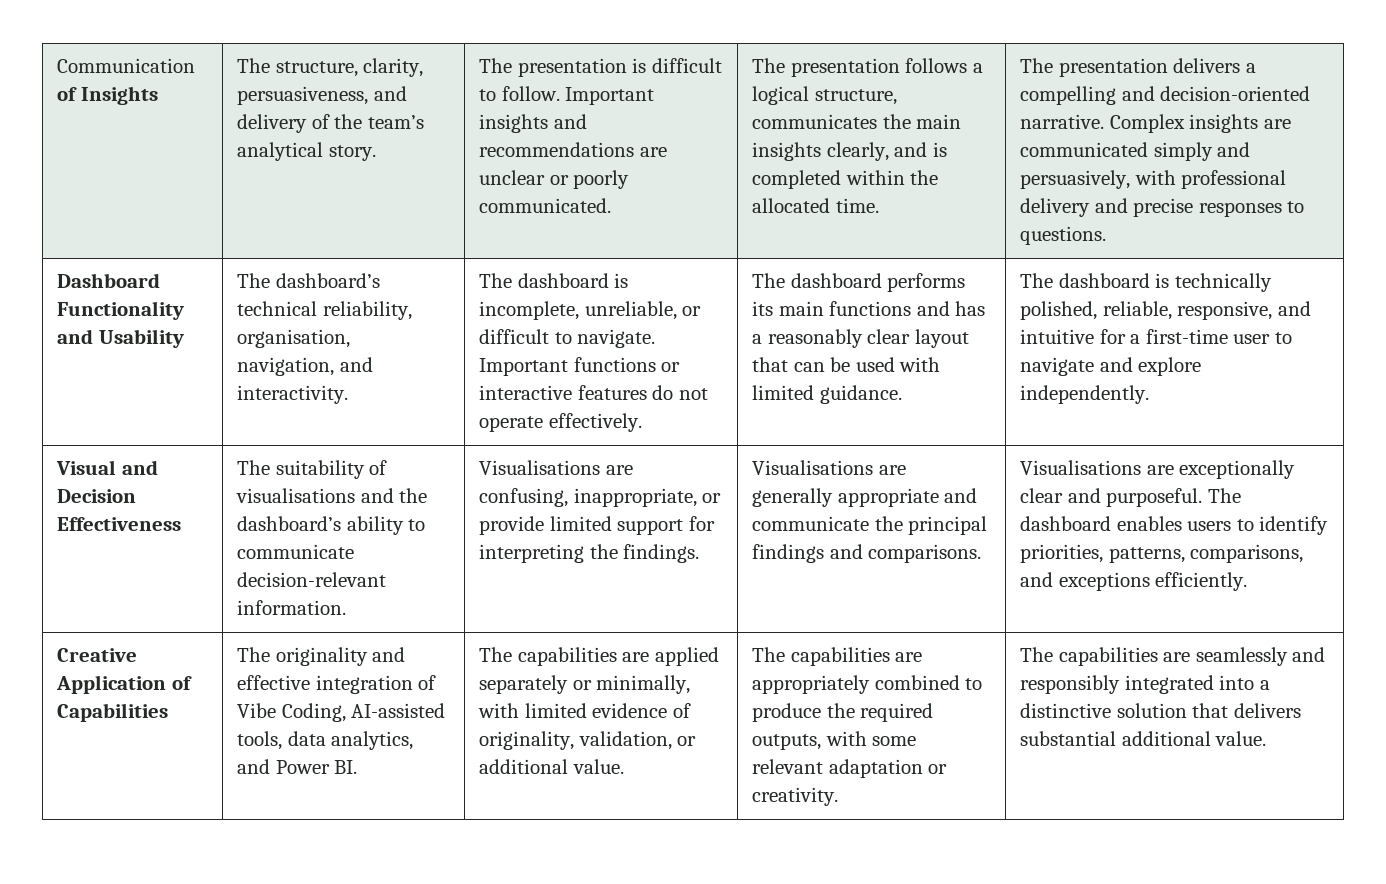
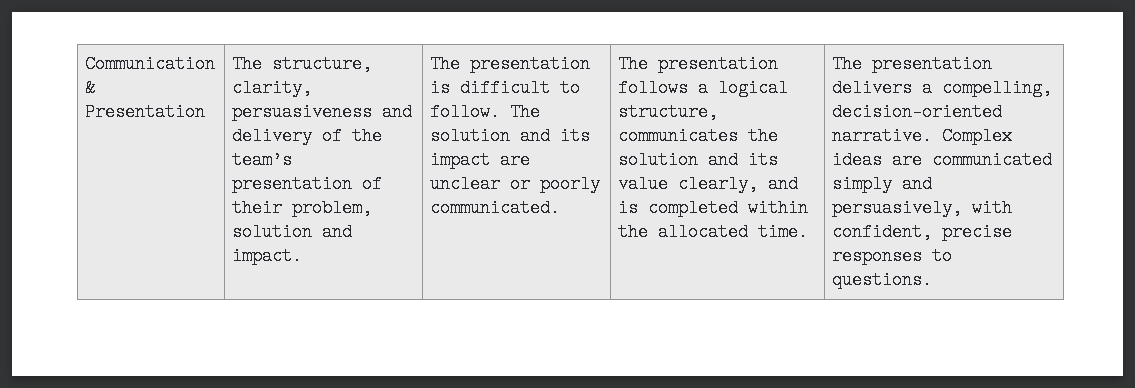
[57,86,158,105] of Insights -> [84,79,95,97] [84,103,205,121] & Presentation
[237,86,369,105] persuasiveness, -> [231,103,372,121] persuasiveness
[237,142,376,161] analytical story. -> [231,175,382,193] [231,199,372,217] [231,223,352,241] [231,247,302,265] presentation of their problem, solution and impact.
[565,87,655,105] [479,114,587,133] [479,142,635,157] Important insights and recommendations -> [509,103,540,121] [429,127,590,145] [429,151,490,169] The solution and its impact
[916,114,962,129] [752,142,822,161] main insights -> [617,151,778,169] [617,175,668,193] solution and its value
[1020,86,1155,105] compelling and -> [941,79,1052,97] compelling,
[1189,114,1259,133] insights -> [831,151,882,169] ideas
[1181,170,1287,189] [1020,198,1128,217] professional delivery and -> [831,223,932,241] confident,
[57,273,161,288] [57,301,185,320] [57,329,184,348] [237,273,380,288] [237,301,412,320] [237,329,351,348] [237,357,373,376] [237,385,349,404] [479,273,629,288] [479,301,702,320] [479,329,656,348] [479,357,681,376] [479,385,708,400] [479,413,642,432] [752,273,966,292] [752,301,986,316] [752,329,969,348] [752,357,941,372] [752,385,902,404] [1020,273,1272,292] [1020,301,1311,320] [1020,329,1292,344] [1020,357,1202,376] [1020,385,1150,404] [56,460,158,475] [57,489,137,503] [57,517,182,531] [237,460,388,479] [236,488,428,503] [237,516,426,535] [237,544,355,559] [237,572,387,587] [237,600,347,615] [479,460,633,475] [479,488,722,507] [479,516,715,535] [479,544,700,563] [752,460,906,475] [752,488,978,507] [752,516,988,535] [752,544,982,563] [1020,460,1296,479] [1020,488,1241,507] [1020,516,1329,535] [1020,544,1304,563] [1020,572,1248,591] [57,648,138,662] [56,675,192,694] [57,703,169,722] [237,647,406,666] [237,675,437,694] [237,703,446,722] [237,731,414,750] [237,759,358,774] [479,647,719,666] [479,675,691,694] [478,703,691,718] [479,731,697,750] [479,759,624,774] [752,647,923,666] [752,675,983,694] [752,703,934,722] [752,731,917,750] [752,759,948,778] [752,787,839,806] [1020,647,1326,666] [1020,675,1270,694] [1020,703,1301,718] [1020,731,1267,746] // Dashboard Functionality and Usability | The dashboard’s technical reliability, organisation, navigation, and interactivity. | The dashboard is incomplete, unreliable, or difficult to navigate. Important functions or interactive features do not operate effectively. | The dashboard performs its main functions and has a reasonably clear layout that can be used with limited guidance. | The dashboard is technically polished, reliable, responsive, and intuitive for a first-time user to navigate and explore independently. // Visual and Decision Effectiveness | The suitability of visualisations and the dashboard’s ability to communicate decision-relevant information. | Visualisations are confusing, inappropriate, or provide limited support for interpreting the findings. | Visualisations are generally appropriate and communicate the principal findings and comparisons. | Visualisations are exceptionally clear and purposeful. The dashboard enables users to identify priorities, patterns, comparisons, and exceptions efficiently. // Creative Application of Capabilities | The originality and effective integration of Vibe Coding, AI-assisted tools, data analytics, and Power BI. | The capabilities are applied separately or minimally, with limited evidence of originality, validation, or additional value. | The capabilities are appropriately combined to produce the required outputs, with some relevant adaptation or creativity. | The capabilities are seamlessly and responsibly integrated into a distinctive solution that delivers substantial additional value. -> (932, 280) none

